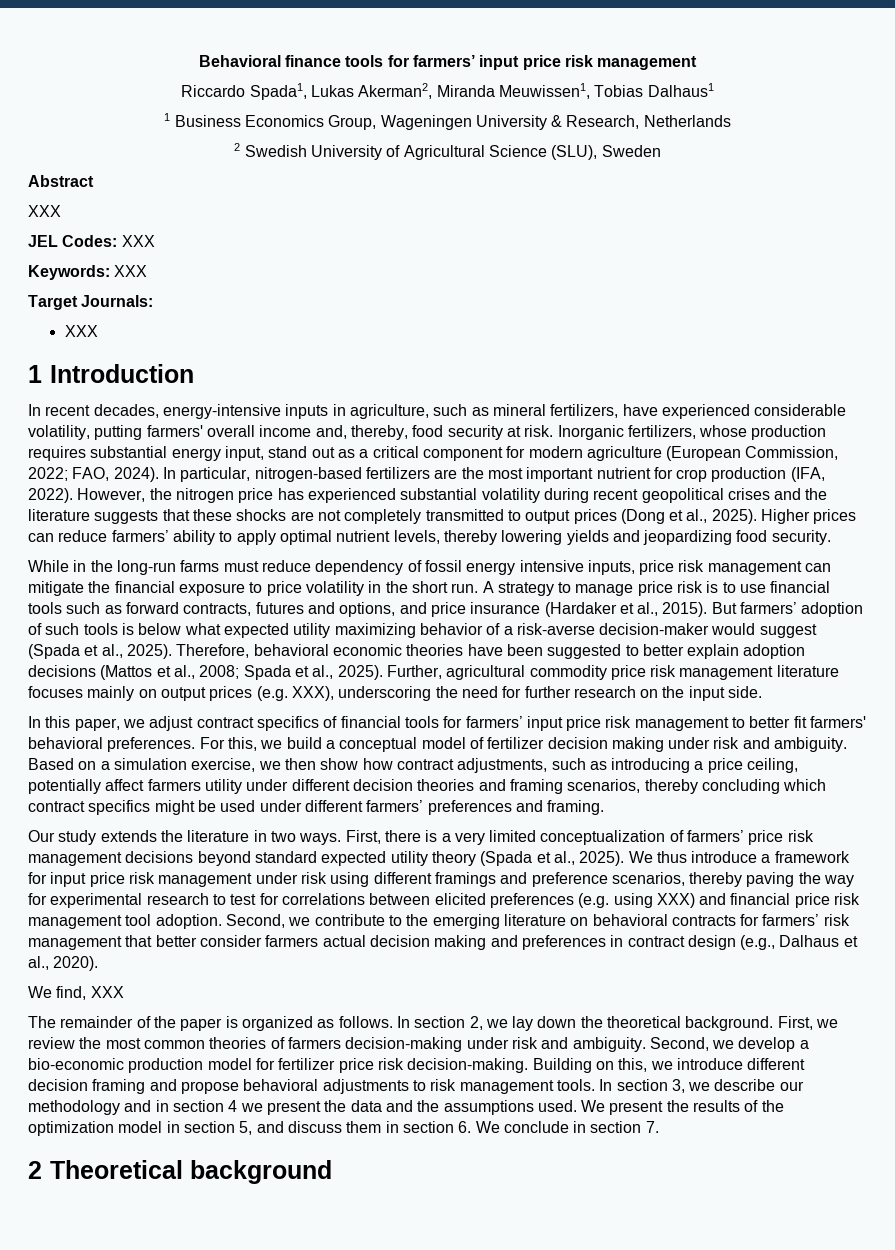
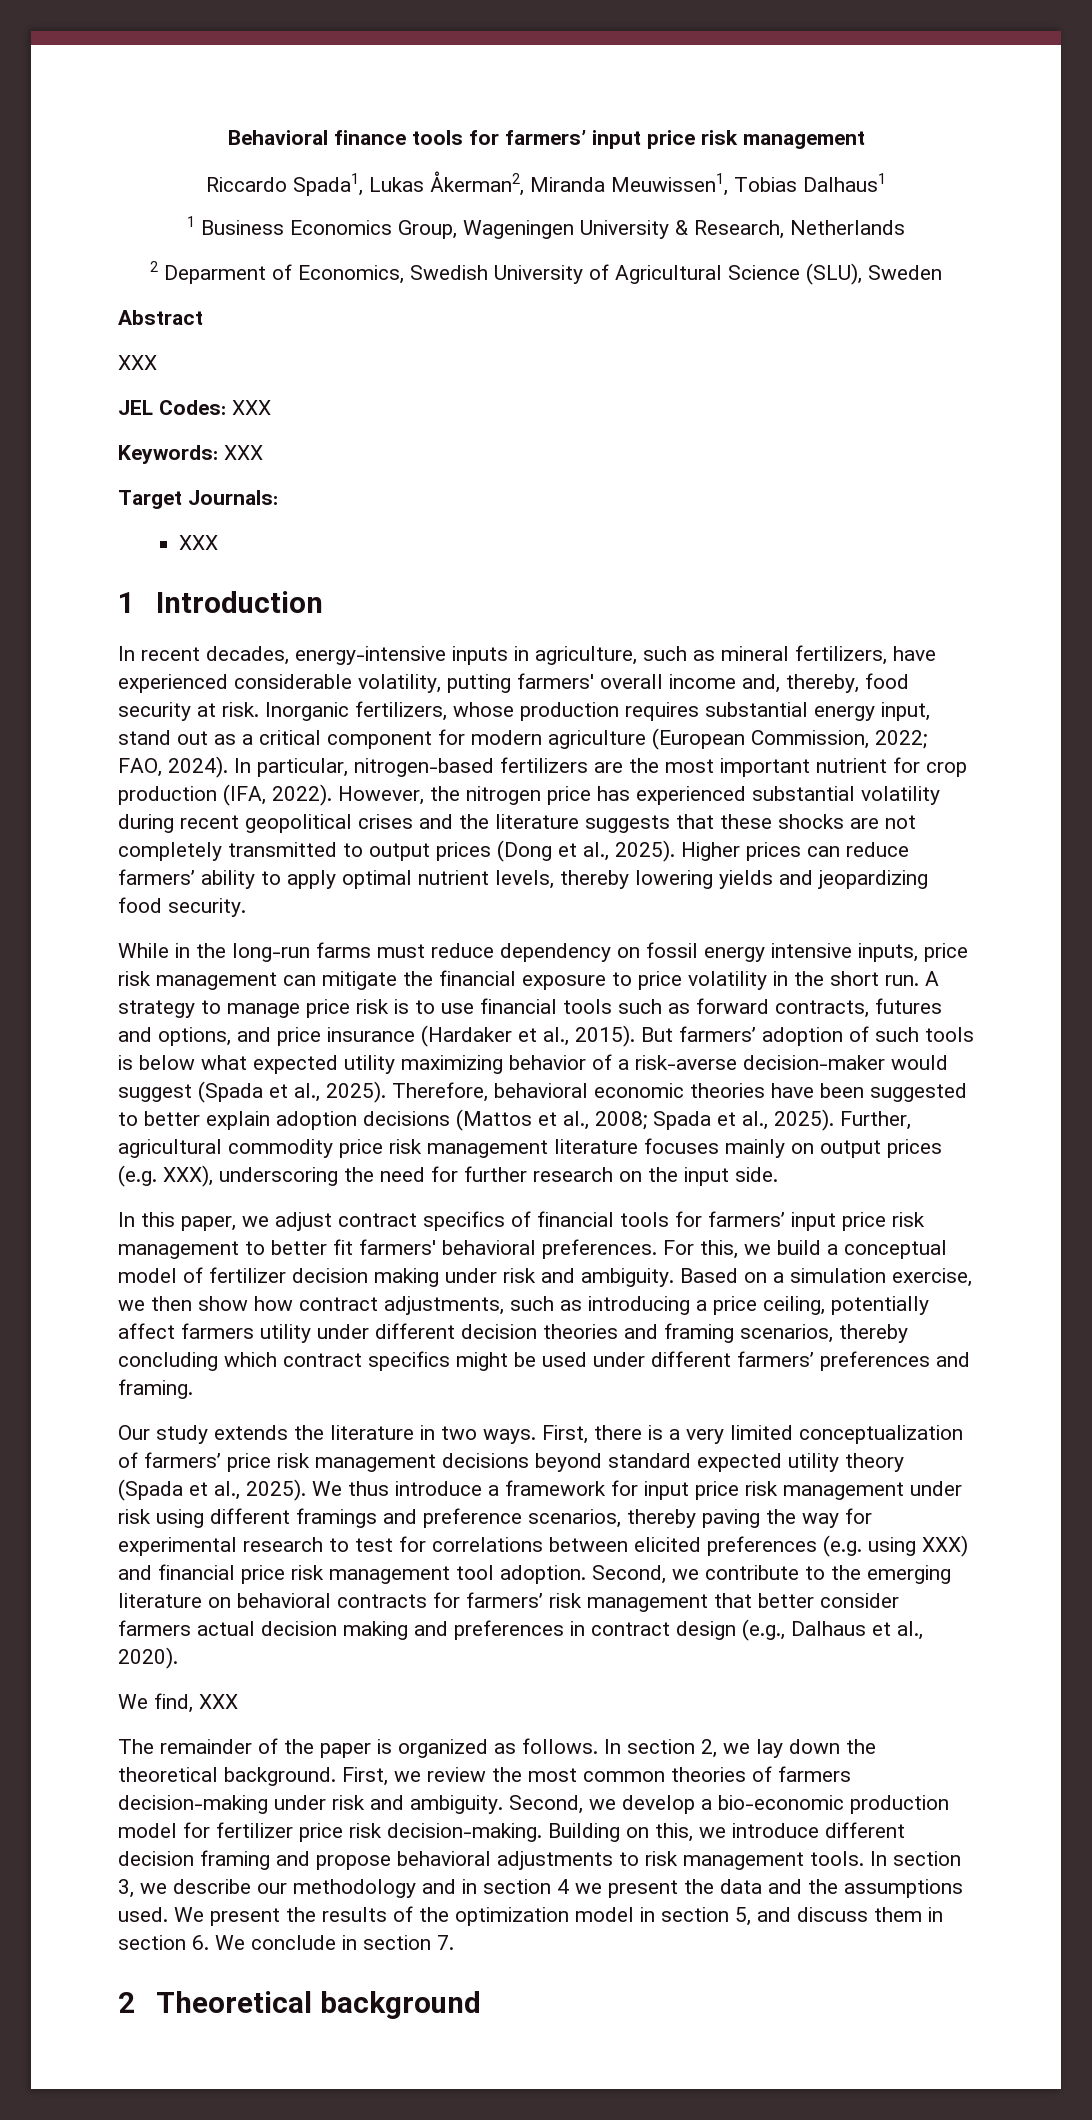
[358,83,433,99] Akerman2, -> [430,171,524,196] Åkerman2,
(241, 147) none -> [164,264,404,284] Deparment of Economics,
[407,560,422,572] of -> [617,947,640,958] on

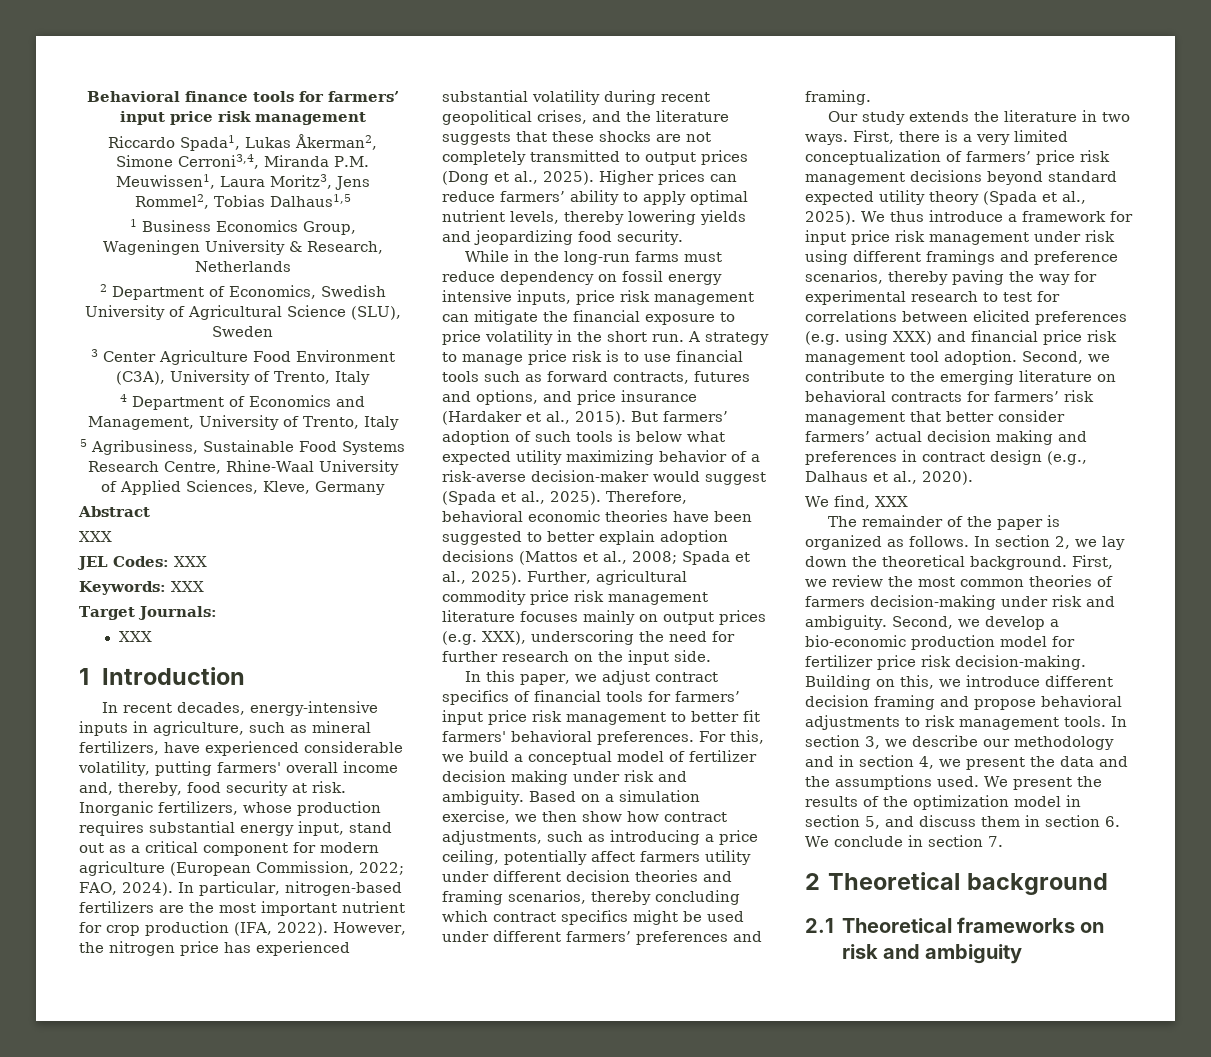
[530,173,886,196] Miranda Meuwissen1, Tobias Dalhaus1 -> [116,154,370,169] [115,174,370,190] [134,194,351,209] Simone Cerroni3,4, Miranda P.M. Meuwissen1, Laura Moritz3, Jens Rommel2, Tobias Dalhaus1,5
[164,265,266,284] Deparment -> [111,286,204,300] Department
(942, 272) none -> [90,349,395,365] [116,370,370,385] [120,394,365,410] [87,415,399,430] [80,439,405,455] [87,460,399,475] [101,480,385,495] // 3 Center Agriculture Food Environment (C3A), University of Trento, Italy // 4 Department of Economics and Management, University of Trento, Italy // 5 Agribusiness, Sustainable Food Systems Research Centre, Rhine-Waal University of Applied Sciences, Kleve, Germany
[358,814,413,829] crises -> [537,110,587,124] crises,
[118,1620,191,1636] farmers -> [805,431,870,442] farmers’
[557,1879,569,1894] 4 -> [919,756,934,769] 4,
(482, 2005) none -> [805,917,1105,933] [841,944,1023,964] // 2.1 Theoretical frameworks on risk and ambiguity

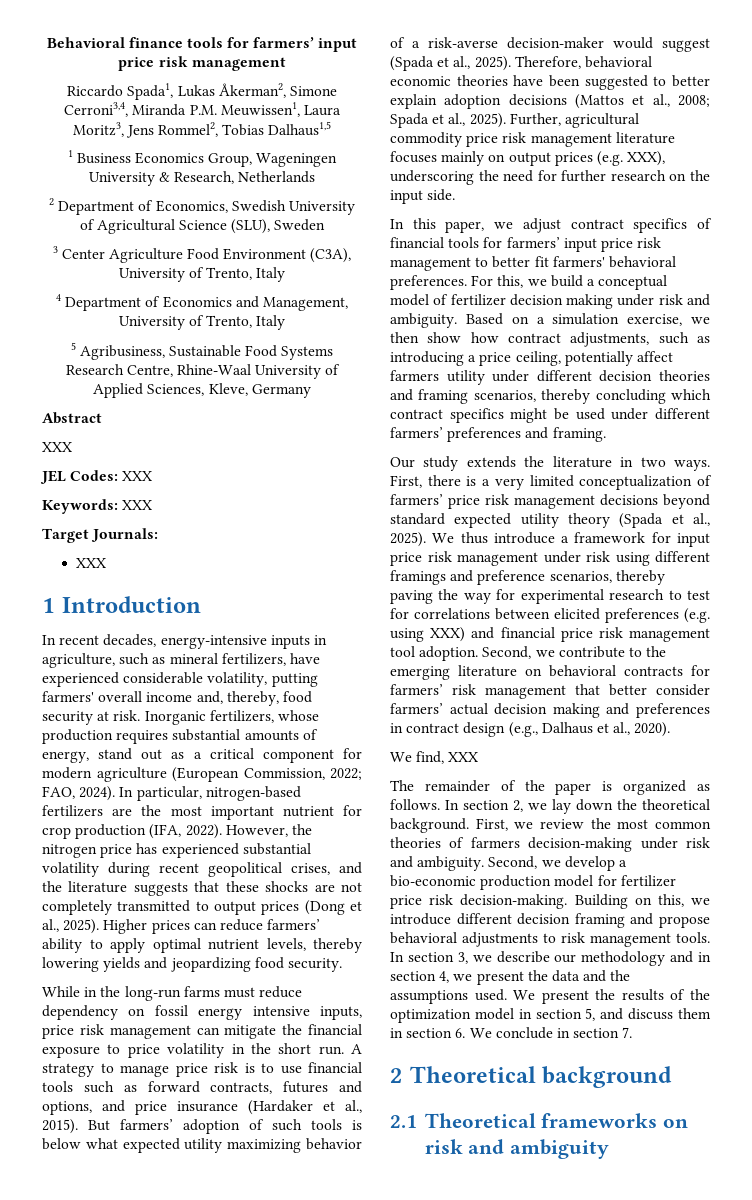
[240,821,344,836] energy input, -> [244,729,318,741] [42,751,89,763] amounts of energy,

